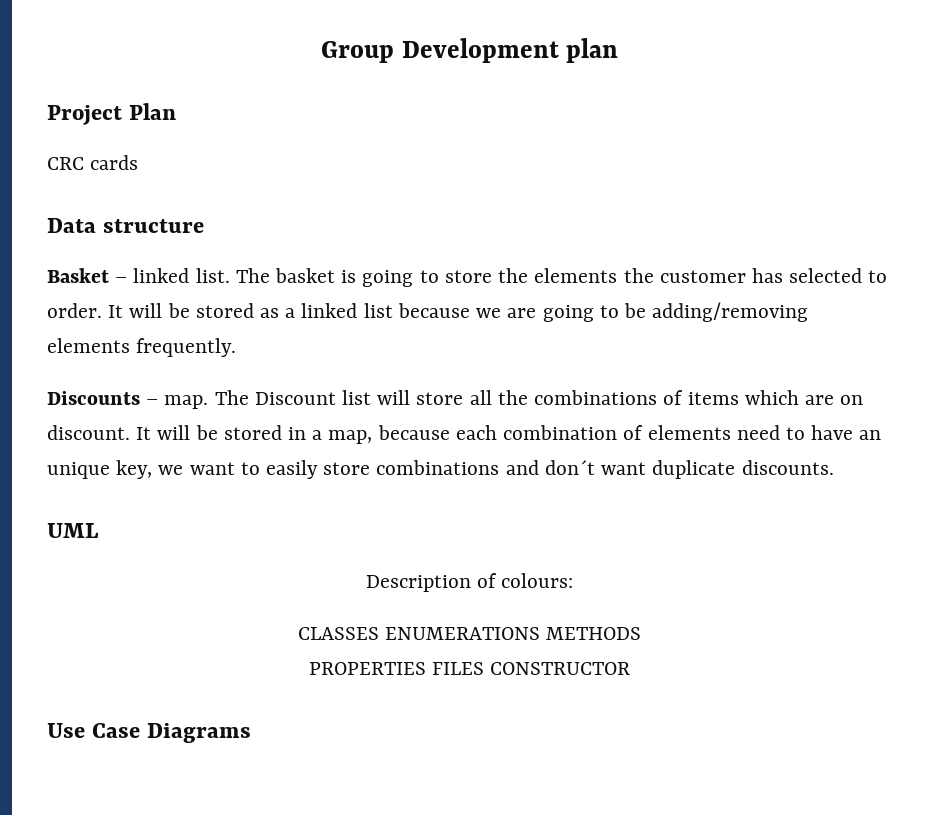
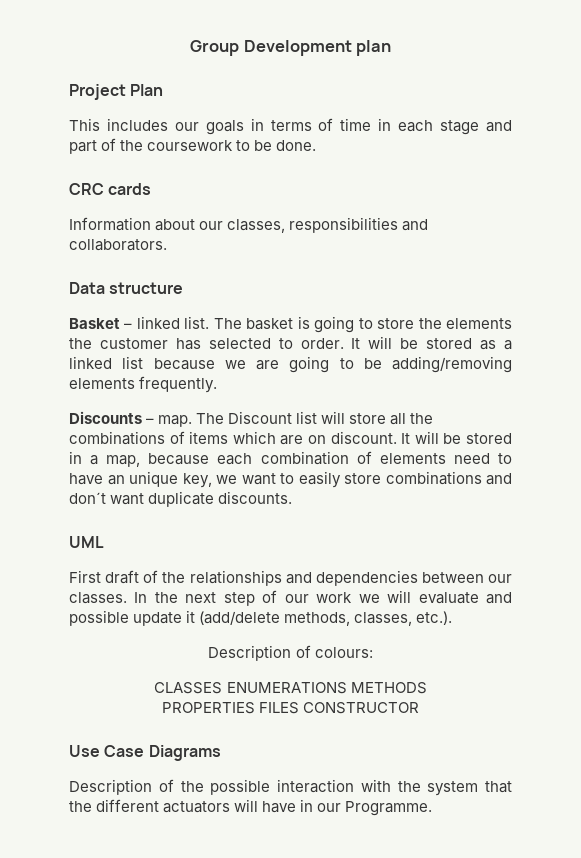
[47,155,139,170] CRC cards -> [69,118,513,135] [69,138,317,154] [69,183,152,195] [69,217,429,233] [69,239,167,251] This includes our goals in terms of time in each stage and part of the coursework to be done. // CRC cards // Information about our classes, responsibilities and collaborators.
(98, 530) none -> [69,570,512,586] [69,590,512,606] [69,610,453,626] // First draft of the relationships and dependencies between our classes. In the next step of our work we will evaluate and possible update it (add/delete methods, classes, etc.).
(252, 733) none -> [69,779,512,796] [69,799,433,816] // Description of the possible interaction with the system that the different actuators will have in our Programme.

